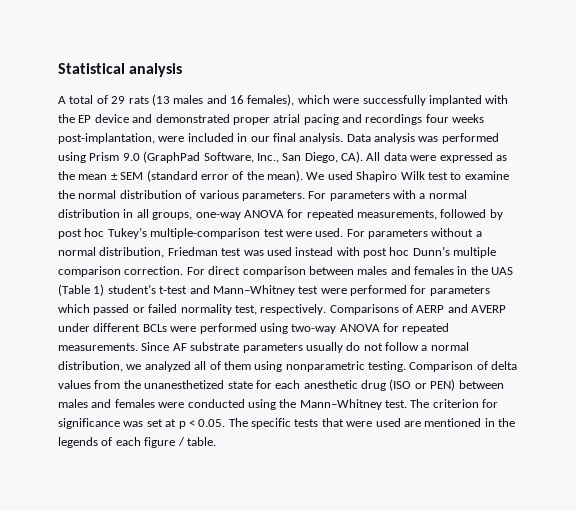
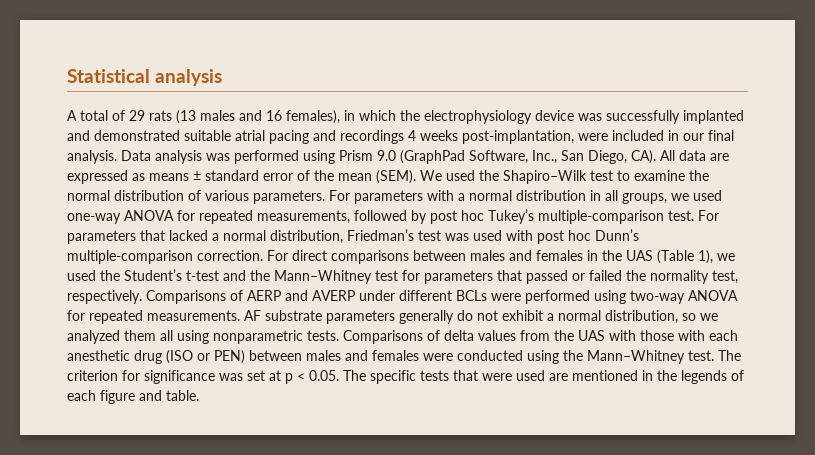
[297,95,509,106] [58,114,129,123] which were successfully implanted with the EP device -> [344,110,744,124] in which the electrophysiology device was successfully implanted
[232,117,270,125] proper -> [184,130,231,141] suitable
[425,114,449,123] four -> [408,130,416,141] 4
[410,155,437,161] were -> [710,153,729,161] are
[58,170,425,182] the mean ± SEM (standard error of the mean). We used Shapiro Wilk -> [149,170,587,184] means ± standard error of the mean (SEM). We used the Shapiro–Wilk
(193, 216) none -> [671,190,722,201] we used
[263,228,482,239] [58,247,218,258] test were used. For parameters without a normal distribution, Friedman -> [668,210,719,221] [67,229,414,244] test. For parameters that lacked a normal distribution, Friedman’s
[295,247,334,256] instead -> (502, 235) none
[453,247,497,258] [58,266,121,277] multiple comparison -> [67,250,193,264] multiple-comparison
[242,266,306,277] comparison -> [331,250,409,264] comparisons
[93,284,156,296] 1) student’s -> [698,250,735,264] [67,269,182,281] 1), we used the Student’s
(210, 289) none -> [250,270,270,281] the
[320,285,407,296] were performed -> (398, 275) none
[58,304,90,313] which -> [497,270,522,281] that
(178, 308) none -> [626,270,646,281] the
[141,342,170,351] Since -> (240, 315) none
[305,342,343,353] usually -> [399,310,454,324] generally
[385,342,469,351] [58,361,123,372] follow a normal distribution, -> [502,310,696,324] exhibit a normal distribution, so
[194,361,474,372] all of them using nonparametric testing. Comparison -> [124,330,423,344] them all using nonparametric tests. Comparisons
[144,380,272,389] unanesthetized state for -> [578,330,705,341] UAS with those with
[177,437,185,446] / -> [139,390,162,401] and

